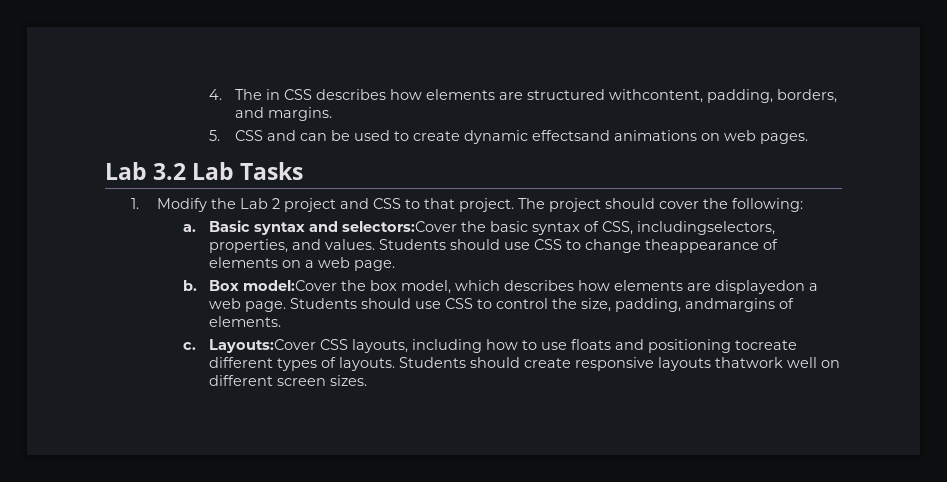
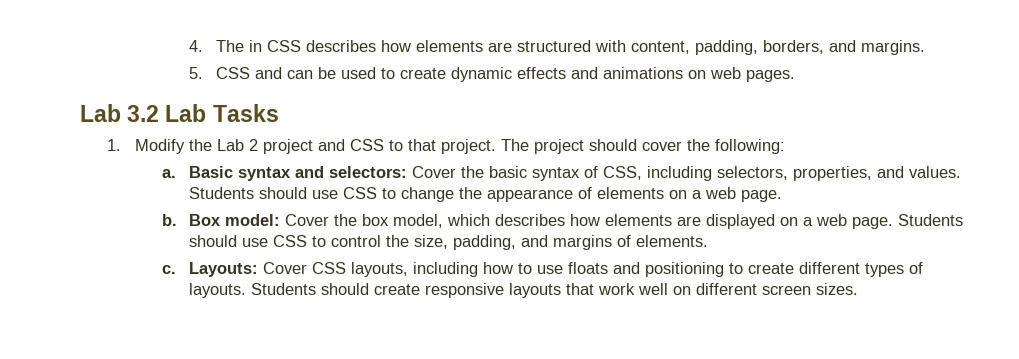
[608,89,703,103] withcontent, -> [595,40,691,54] with content,
[531,130,610,141] effectsand -> [517,67,599,79] effects and
[341,221,457,232] selectors:Cover -> [329,166,457,178] selectors: Cover
[636,221,775,235] includingselectors, -> [647,166,789,181] including selectors,
[644,239,759,253] theappearance -> [459,187,574,202] the appearance
[242,280,337,291] model:Cover -> [225,214,330,226] model: Cover
[714,280,805,294] displayedon -> [706,214,799,229] displayed on
[684,298,775,312] andmargins -> [521,235,613,250] and margins
[208,339,316,353] Layouts:Cover -> [189,262,308,277] Layouts: Cover
[734,340,797,350] tocreate -> [729,263,795,274] to create
[714,357,783,368] thatwork -> [566,283,636,295] that work

